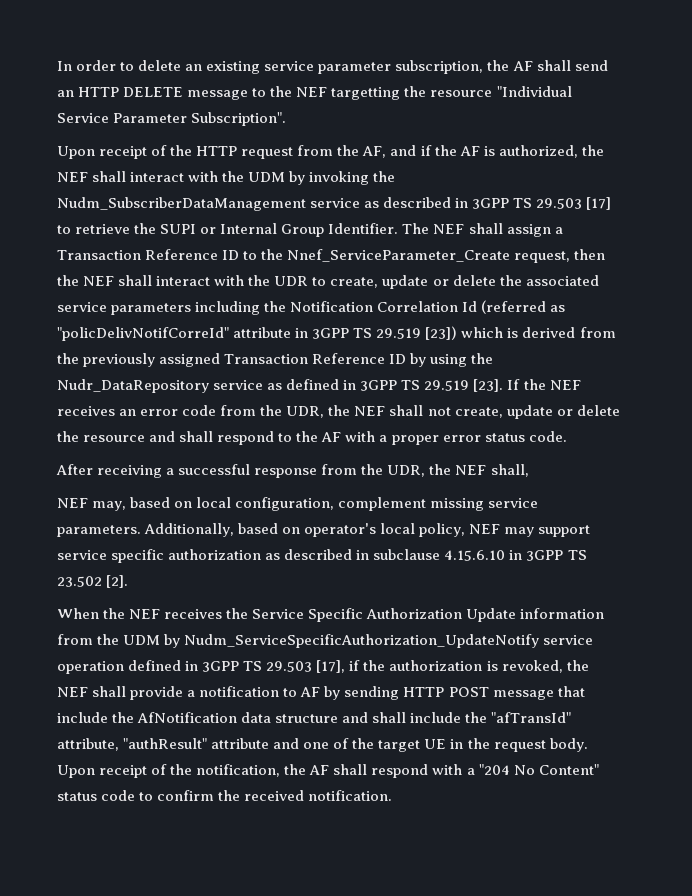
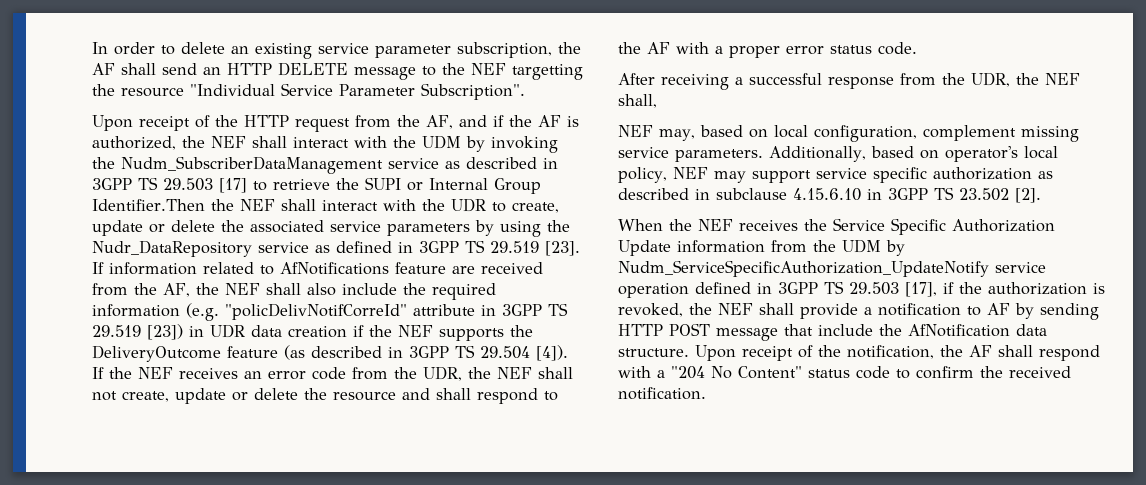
[328,223,563,237] [57,249,606,263] Identifier. The NEF shall assign a Transaction Reference ID to the Nnef_ServiceParameter_Create request, then -> [92,199,205,211] Identifier.Then
[195,300,566,315] [57,326,616,341] [57,353,407,367] including the Notification Correlation Id (referred as "policDelivNotifCorreId" attribute in 3GPP TS 29.519 [23]) which is derived from the previously assigned Transaction Reference ID -> (470, 229) none
(521, 384) none -> [109,262,543,275] [92,283,496,300] [92,303,568,321] [92,324,533,341] [92,345,568,362] [92,367,104,379] information related to AfNotifications feature are received from the AF, the NEF shall also include the required information (e.g. "policDelivNotifCorreId" attribute in 3GPP TS 29.519 [23]) in UDR data creation if the NEF supports the DeliveryOutcome feature (as described in 3GPP TS 29.504 [4]). If
[275,712,572,723] [57,738,588,752] structure and shall include the "afTransId" attribute, "authResult" attribute and one of the target UE in the request body. -> [618,348,689,357] structure.

